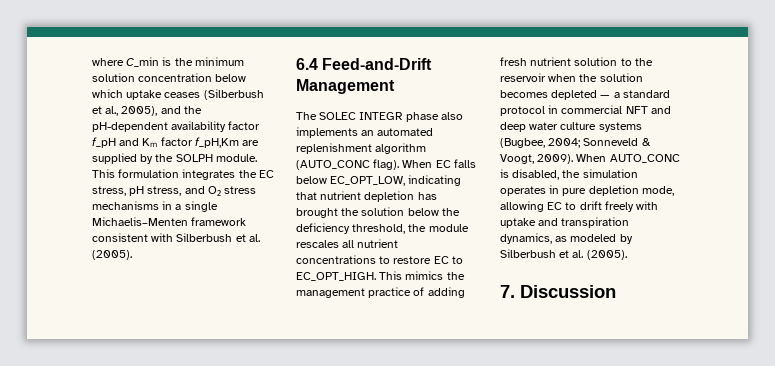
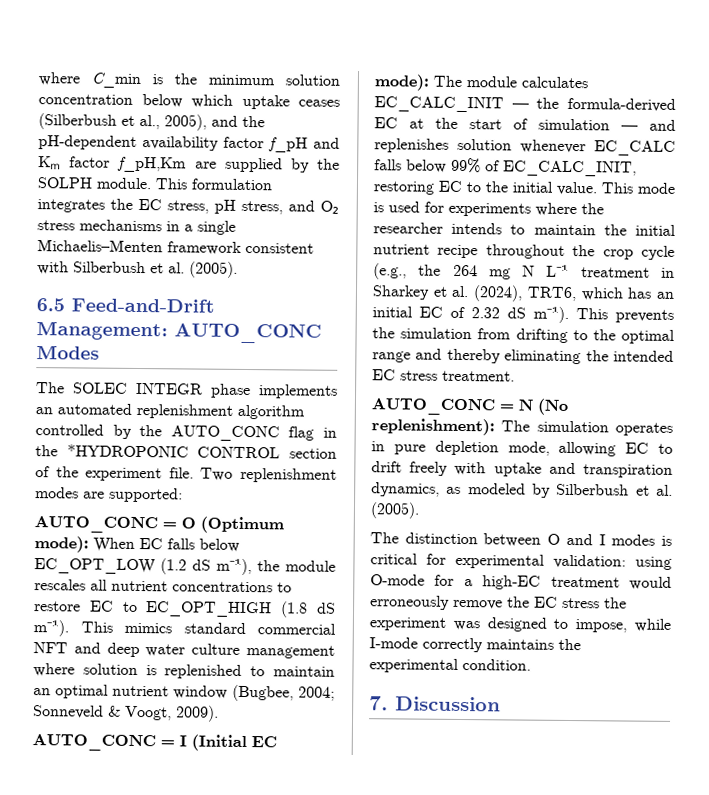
[296,58,433,70] [296,79,395,94] 6.4 Feed-and-Drift Management -> [36,298,215,313] [36,321,322,344] [36,345,100,360] 6.5 Feed-and-Drift Management: AUTO_CONC Modes
[440,112,463,120] also -> (251, 391) none
[296,159,476,170] [296,175,462,186] [296,191,437,202] [296,207,460,218] [296,223,406,234] (AUTO_CONC flag). When EC falls below EC_OPT_LOW, indicating that nutrient depletion has brought the solution below the deficiency threshold, -> [35,424,337,442] [35,444,337,459] [35,466,337,483] [35,487,183,503] [34,516,284,534] [34,536,240,553] [34,558,252,576] controlled by the AUTO_CONC flag in the *HYDROPONIC CONTROL section of the experiment file. Two replenishment modes are supported: // AUTO_CONC = O (Optimum mode): When EC falls below EC_OPT_LOW (1.2 dS m⁻¹),
[296,271,465,281] [296,287,465,298] [500,57,653,66] [500,73,643,82] [500,90,670,100] [500,105,559,116] EC_OPT_HIGH. This mimics the management practice of adding fresh nutrient solution to the reservoir when the solution becomes depleted — a standard protocol in -> [145,601,336,618] [33,620,246,637] EC_OPT_HIGH (1.8 dS m⁻¹). This mimics standard
[598,122,642,132] systems -> [246,645,335,659] [33,663,335,679] [33,684,228,699] management where solution is replenished to maintain an optimal nutrient window
[576,154,680,163] [500,169,581,180] When AUTO_CONC is disabled, the -> [32,734,277,752] [374,74,588,91] [374,96,676,113] [374,117,676,131] [374,138,676,156] [374,157,637,177] [373,180,675,196] [373,201,604,217] [373,222,676,236] [373,244,675,260] [373,263,675,280] [372,285,674,302] [372,306,674,323] [372,327,675,344] [372,348,674,365] [372,369,515,382] [371,398,568,416] [371,418,531,436] // AUTO_CONC = I (Initial EC mode): The module calculates EC_CALC_INIT — the formula-derived EC at the start of simulation — and replenishes solution whenever EC_CALC falls below 99% of EC_CALC_INIT, restoring EC to the initial value. This mode is used for experiments where the researcher intends to maintain the initial nutrient recipe throughout the crop cycle (e.g., the 264 mg N L⁻¹ treatment in Sharkey et al. (2024), TRT6, which has an initial EC of 2.32 dS m⁻¹). This prevents the simulation from drifting to the optimal range and thereby eliminating the intended EC stress treatment. // AUTO_CONC = N (No replenishment): The
(627, 255) none -> [370,532,672,547] [370,553,672,570] [370,574,672,590] [370,595,627,610] [369,617,671,633] [369,637,581,653] [369,658,531,673] // The distinction between O and I modes is critical for experimental validation: using O-mode for a high-EC treatment would erroneously remove the EC stress the experiment was designed to impose, while I-mode correctly maintains the experimental condition.

